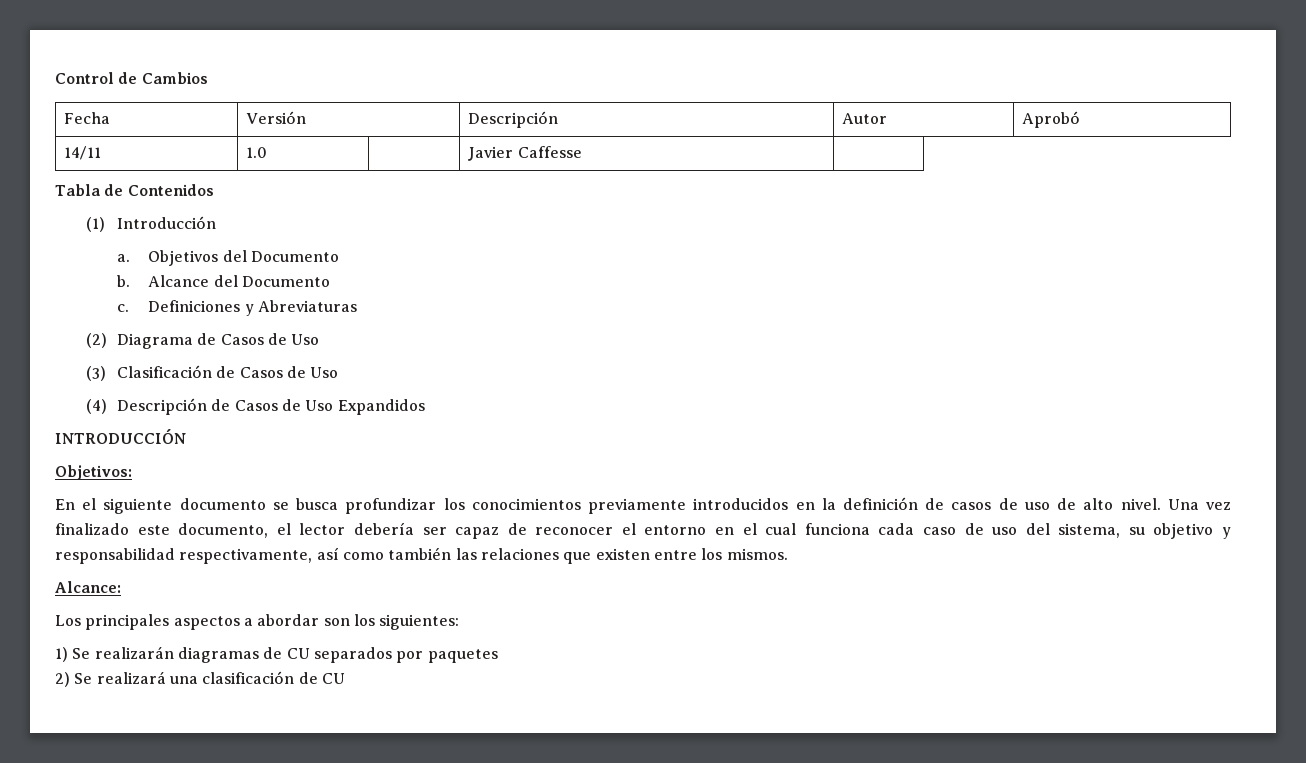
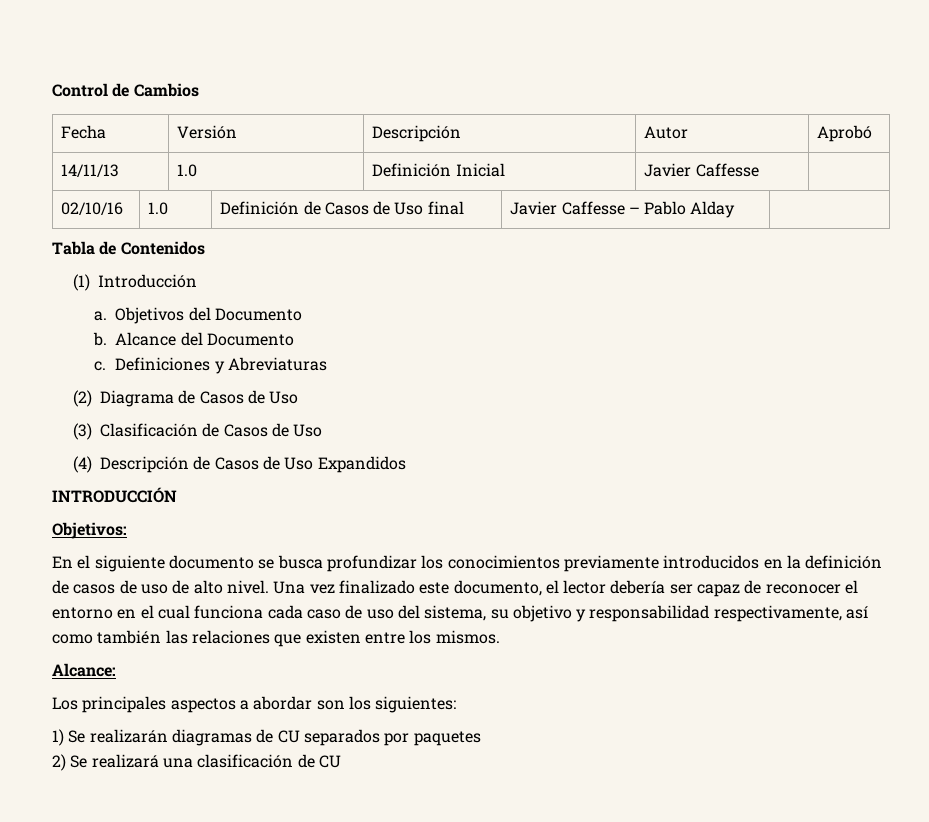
[64,146,102,160] [246,147,268,158] 14/11 | 1.0 | -> [61,164,120,177] [177,164,198,177] [372,163,505,177] 14/11/13 | 1.0 | Definición Inicial
(582, 152) none -> [61,202,124,215] [148,202,169,215] [220,201,464,215] [510,201,736,218] // 02/10/16 | 1.0 | Definición de Casos de Uso final | Javier Caffesse – Pablo Alday |

